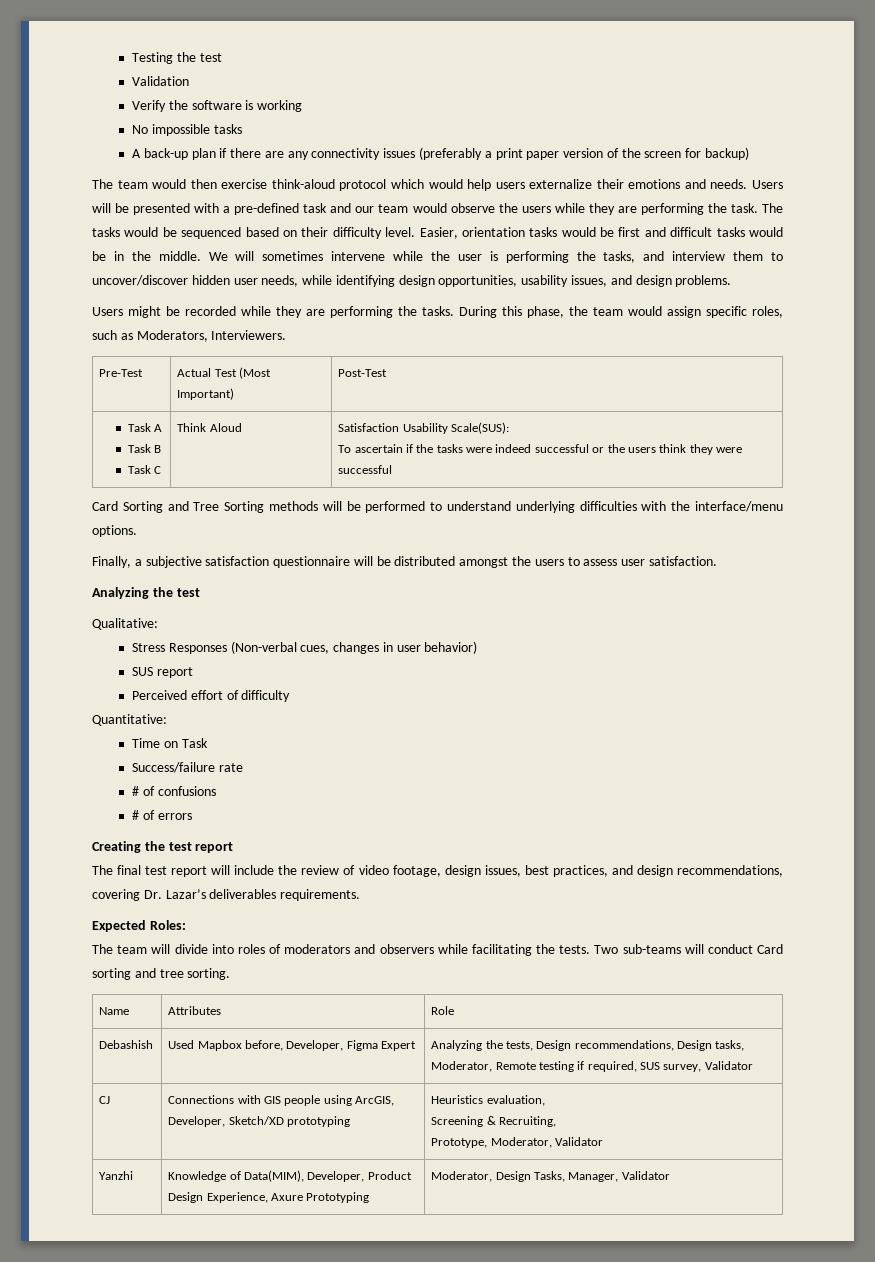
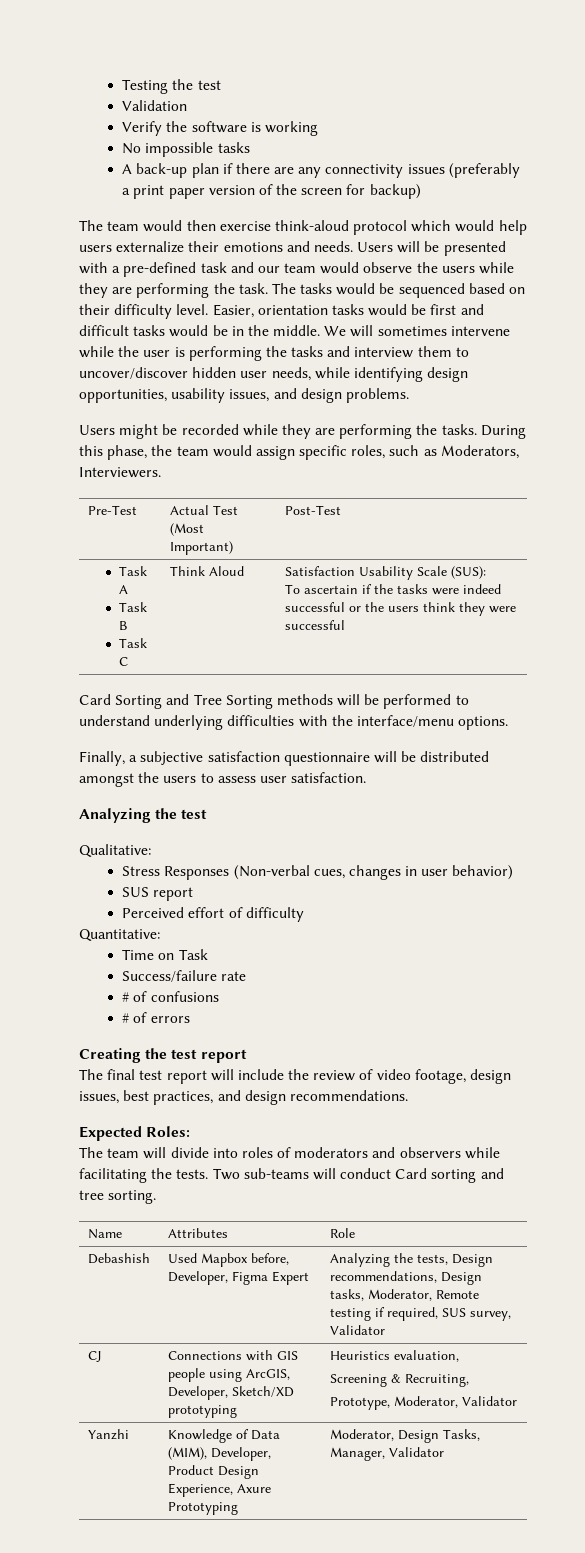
[603,251,636,263] tasks, -> [291,346,324,357] tasks
[450,422,509,434] Scale(SUS): -> [416,566,486,579] Scale (SUS):
[676,865,783,877] [92,889,361,901] recommendations, covering Dr. Lazar’s deliverables requirements. -> [289,1090,408,1101] recommendations.
[243,1170,304,1182] Data(MIM), -> [250,1430,280,1440] [167,1447,207,1460] Data (MIM),

